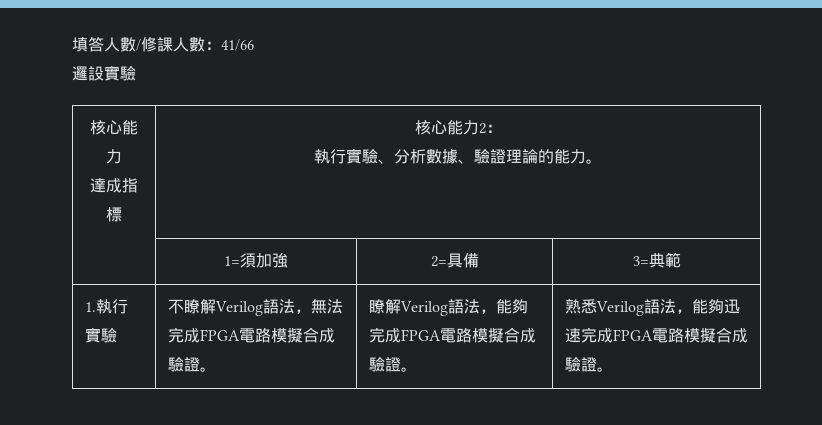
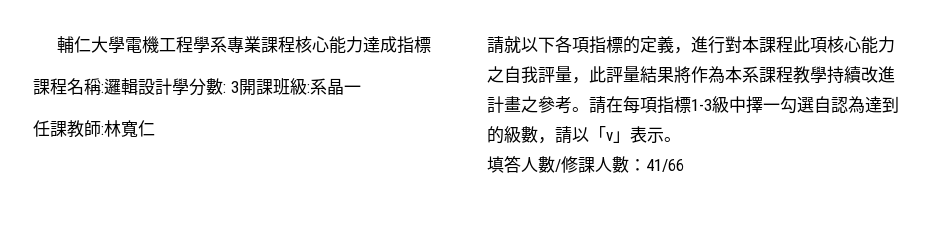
(72, 44) none -> [57,36,431,54] [33,78,361,96] [33,120,155,138] [487,36,895,54] [487,66,895,84] [487,96,899,114] [487,126,681,144] 輔仁大學電機工程學系專業課程核心能力達成指標 // 課程名稱:邏輯設計學分數: 3開課班級:系晶一 // 任課教師:林寬仁 // 請就以下各項指標的定義，進行對本課程此項核心能力之自我評量，此評量結果將作為本系課程教學持續改進計畫之參考。請在每項指標1-3級中擇一勾選自認為達到的級數，請以「v」表示。 //
[72,65,136,81] [90,120,138,135] [106,149,122,164] [90,178,138,193] [106,207,122,222] [414,120,502,135] [314,148,602,164] [224,252,288,268] [430,253,479,268] [632,252,681,268] [84,299,128,314] [84,327,117,343] [167,299,343,316] [167,327,335,343] [167,356,216,372] [368,299,528,316] [368,327,536,343] [368,356,417,372] [564,298,740,316] [564,327,748,343] [564,356,613,372] // 邏設實驗 // 核心能力 // 達成指標 | 核心能力2： // 執行實驗、分析數據、驗證理論的能力。 // | 1=須加強 | 2=具備 | 3=典範 // 1.執行實驗 | 不瞭解Verilog語法，無法完成FPGA電路模擬合成驗證。 | 瞭解Verilog語法，能夠完成FPGA電路模擬合成驗證。 | 熟悉Verilog語法，能夠迅速完成FPGA電路模擬合成驗證。 -> (684, 165) none

